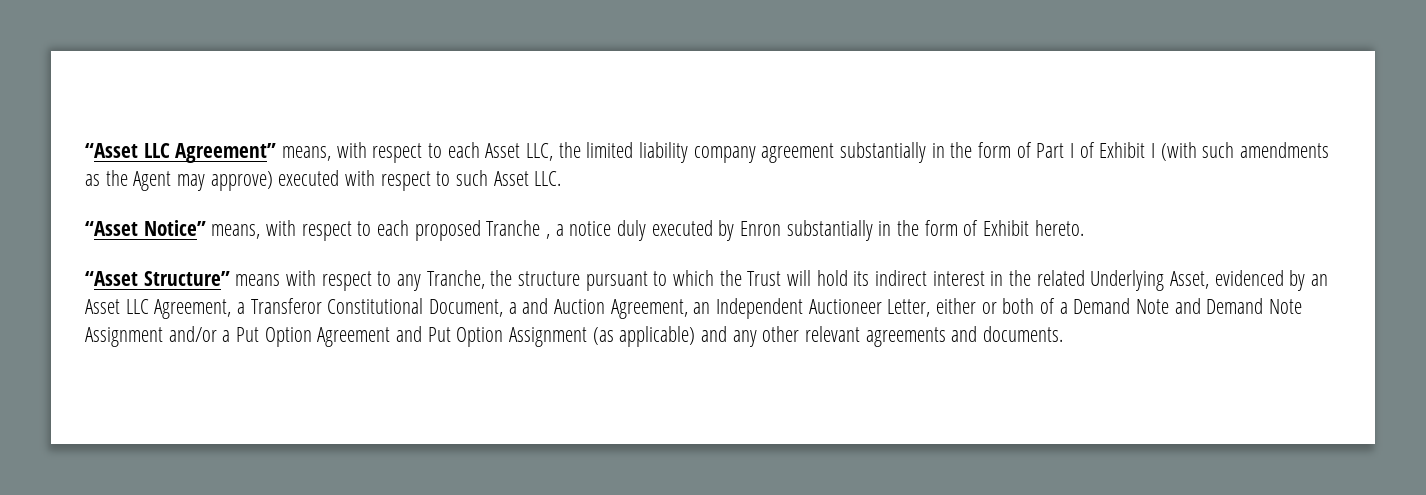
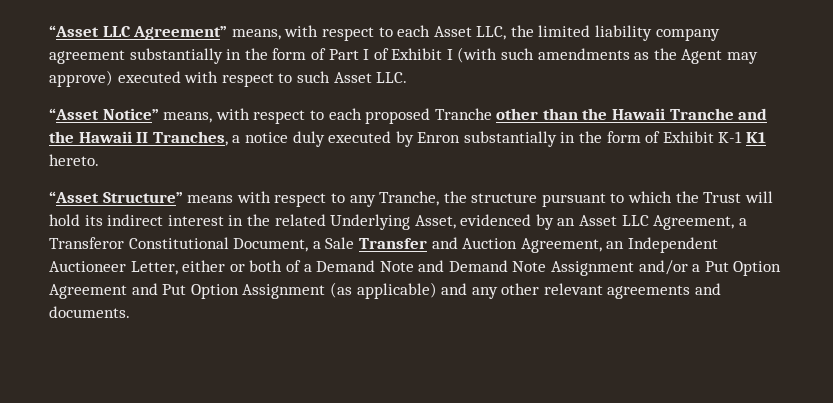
[546,234,551,239] , -> [496,108,768,120] [49,131,228,146] other than the Hawaii Tranche and the Hawaii II Tranches,
(1030, 228) none -> [718,131,767,143] K-1 K1
(517, 308) none -> [325,237,427,249] Sale Transfer

